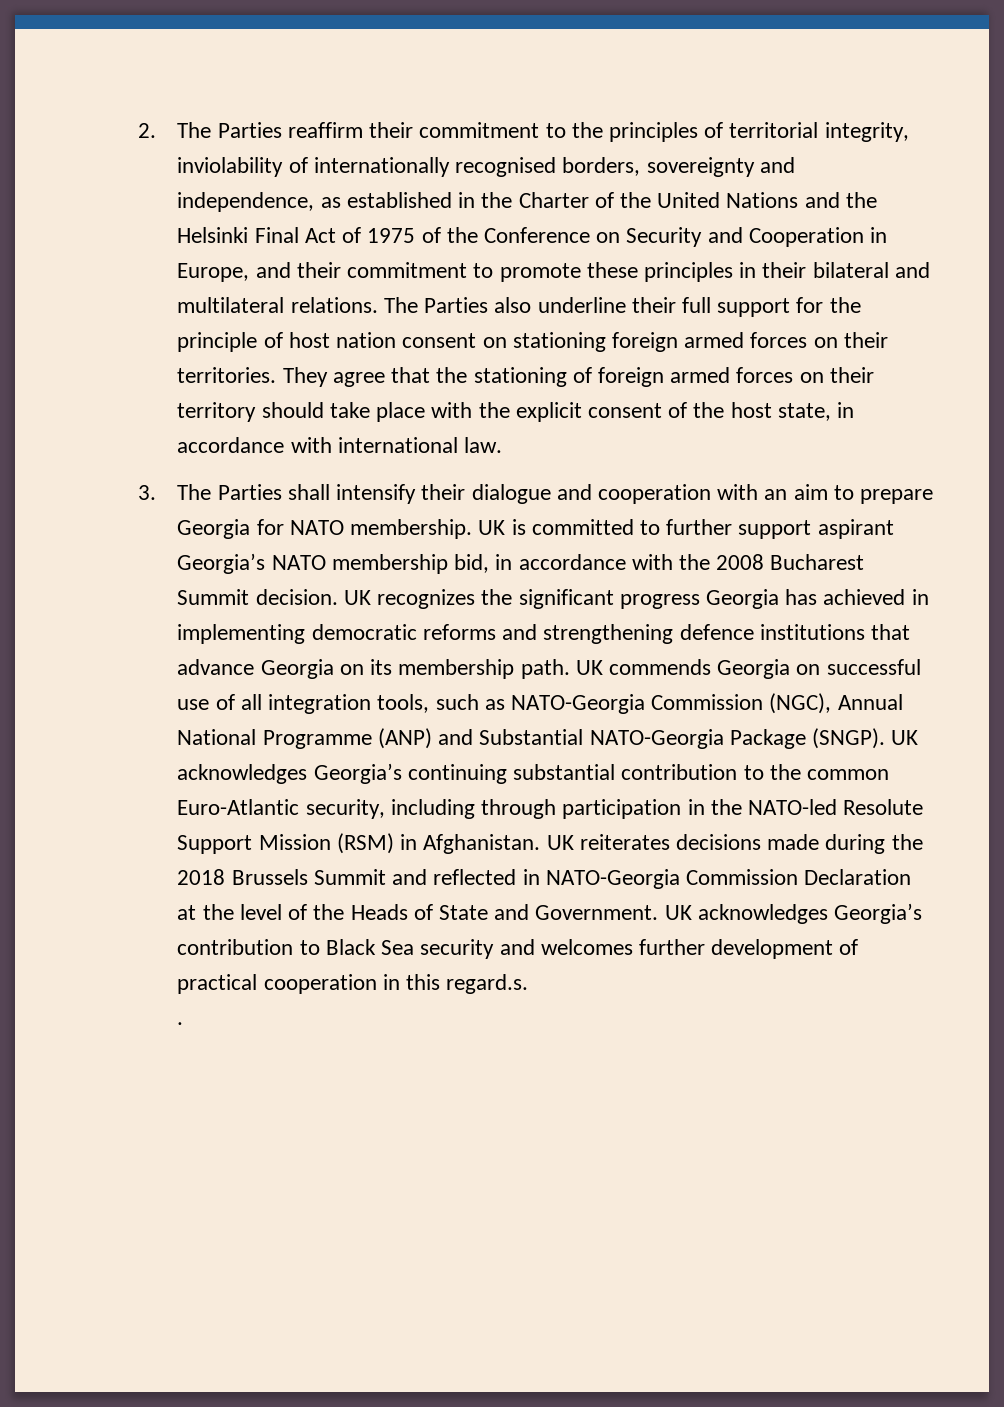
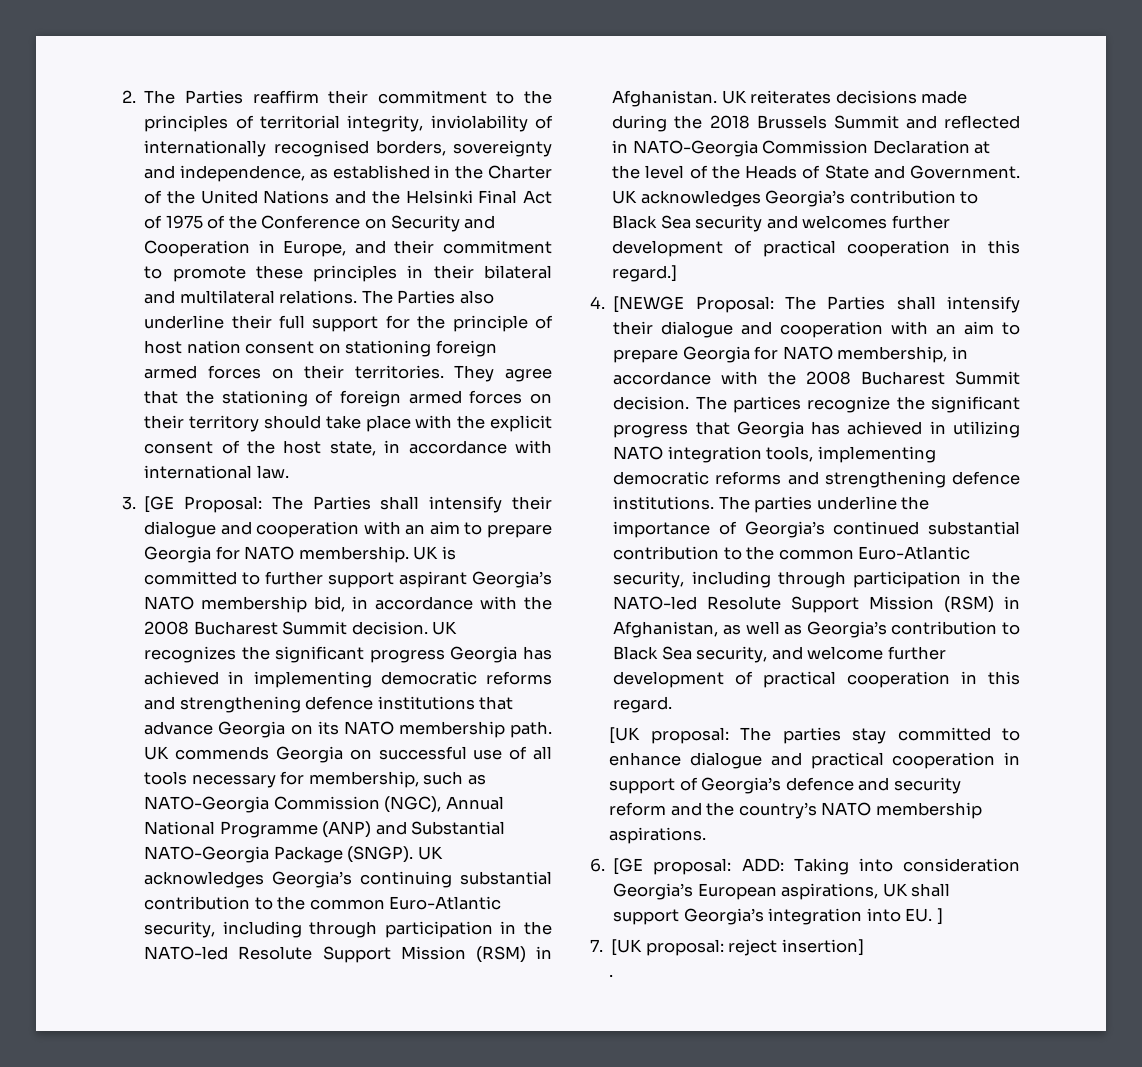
(156, 492) none -> [144,496,263,513] [GE Proposal:
(393, 667) none -> [343,721,394,735] NATO
[268,694,430,714] integration tools, -> [144,771,419,788] tools necessary for membership,
[446,974,529,994] regard.s. -> [612,265,678,282] [590,296,1020,313] [613,321,1020,338] [613,346,968,363] [613,371,1020,385] [613,396,1020,413] [613,421,1020,438] [613,446,936,463] [613,471,1020,488] [613,496,930,513] [613,521,1020,538] [613,546,971,560] [613,571,1020,588] [613,596,1020,613] [613,621,1020,638] [613,646,946,663] [613,671,1020,688] [613,696,673,713] [609,727,1020,744] [609,752,1020,769] [609,777,961,794] [609,802,982,819] [609,827,707,844] [590,858,1020,875] [613,883,951,900] [613,908,943,925] [590,939,864,956] regard.] // 4. [NEWGE Proposal: The Parties shall intensify their dialogue and cooperation with an aim to prepare Georgia for NATO membership, in accordance with the 2008 Bucharest Summit decision. The partices recognize the significant progress that Georgia has achieved in utilizing NATO integration tools, implementing democratic reforms and strengthening defence institutions. The parties underline the importance of Georgia’s continued substantial contribution to the common Euro-Atlantic security, including through participation in the NATO-led Resolute Support Mission (RSM) in Afghanistan, as well as Georgia’s contribution to Black Sea security, and welcome further development of practical cooperation in this regard. // [UK proposal: The parties stay committed to enhance dialogue and practical cooperation in support of Georgia’s defence and security reform and the country’s NATO membership aspirations. // 6. [GE proposal: ADD: Taking into consideration Georgia’s European aspirations, UK shall support Georgia’s integration into EU. ] // 7. [UK proposal: reject insertion]

